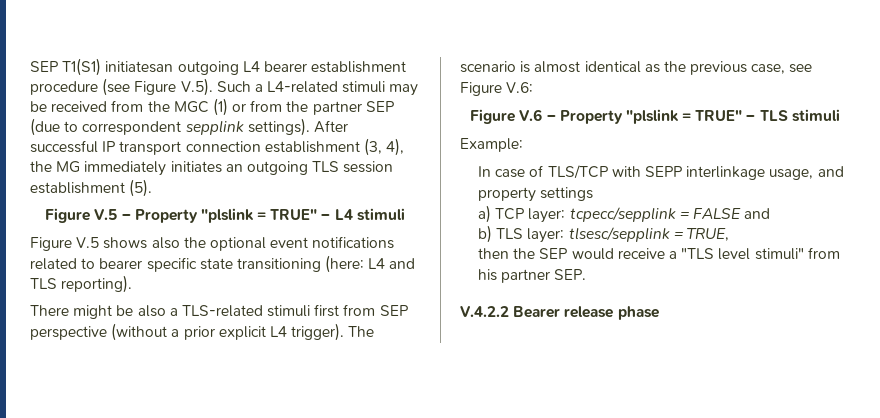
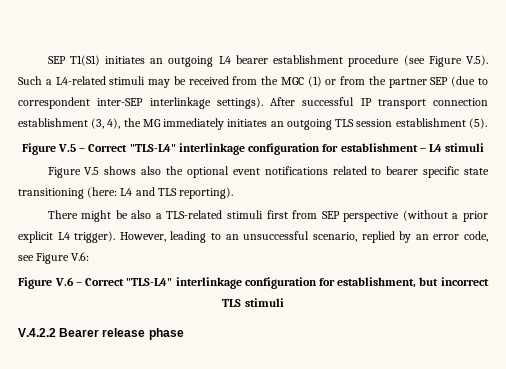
[105,61,174,73] initiatesan -> [105,56,164,64] initiates an
[185,120,244,135] sepplink -> [97,97,211,109] inter-SEP interlinkage
[134,208,318,223] Property "plslink = TRUE" -> [88,143,418,155] Correct "TLS-L4" interlinkage configuration for establishment
[348,326,375,337] [460,61,786,75] The scenario is almost identical as the previous case, -> [119,231,489,243] However, leading to an unsuccessful scenario, replied by an error code,
[559,109,840,124] [460,138,523,152] [478,165,844,180] [478,187,594,202] [478,205,771,223] [478,225,730,243] [478,247,840,260] [478,269,587,283] Property "plslink = TRUE" – TLS stimuli // Example: // In case of TLS/TCP with SEPP interlinkage usage, and property settings // a) TCP layer: tcpecc/sepplink = FALSE and // b) TLS layer: tlsesc/sepplink = TRUE, // then the SEP would receive a "TLS level stimuli" from his partner SEP. -> [85,277,489,289] [222,298,284,307] Correct "TLS-L4" interlinkage configuration for establishment, but incorrect TLS stimuli

